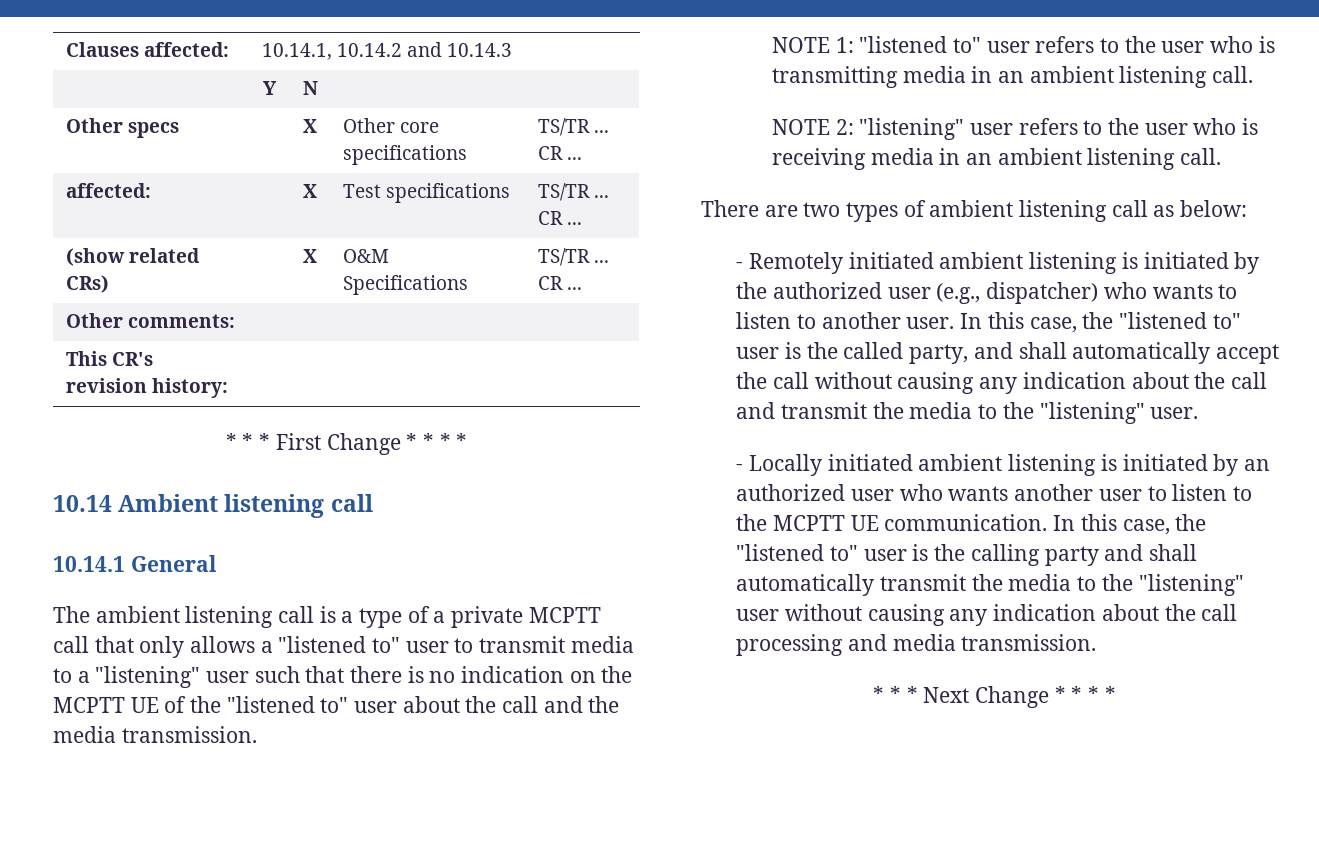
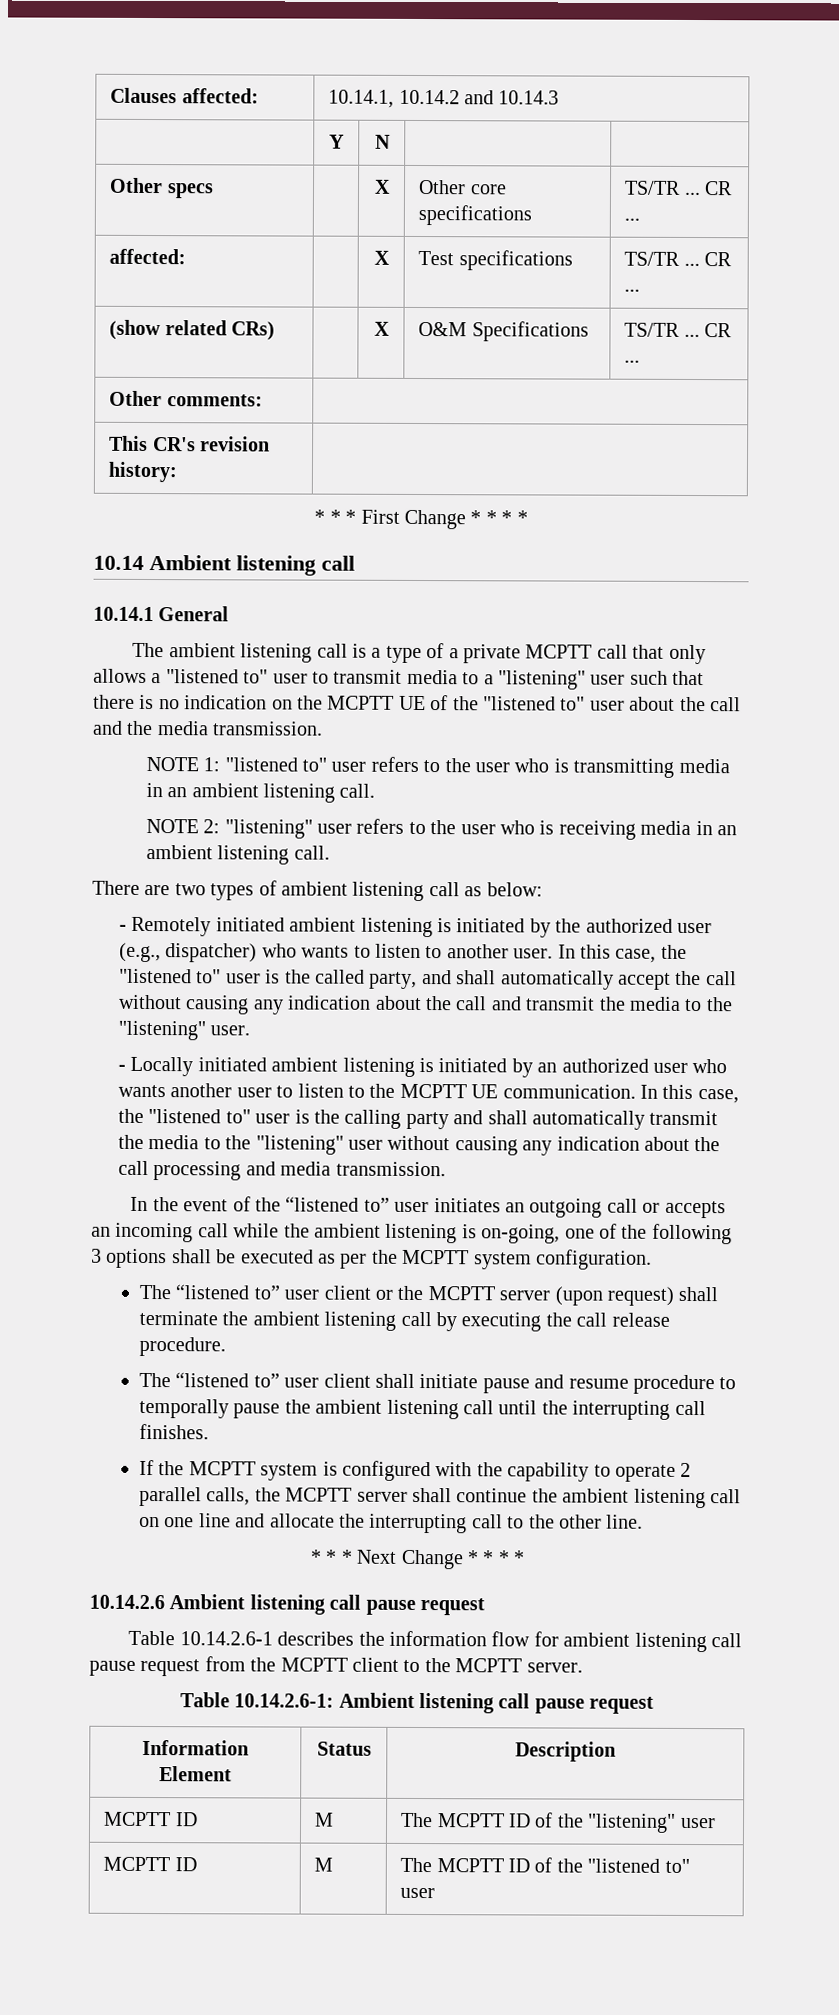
(1097, 642) none -> [130,1196,726,1219] [91,1222,732,1245] [91,1248,652,1270] [138,1284,719,1306] [138,1310,670,1332] [138,1336,226,1357] [138,1372,737,1395] [138,1398,706,1420] [138,1423,209,1440] [138,1459,692,1482] [138,1486,741,1509] [138,1513,644,1534] // In the event of the “listened to” user initiates an outgoing call or accepts an incoming call while the ambient listening is on-going, one of the following 3 options shall be executed as per the MCPTT system configuration. // The “listened to” user client or the MCPTT server (upon request) shall terminate the ambient listening call by executing the call release procedure. // The “listened to” user client shall initiate pause and resume procedure to temporally pause the ambient listening call until the interrupting call finishes. // If the MCPTT system is configured with the capability to operate 2 parallel calls, the MCPTT server shall continue the ambient listening call on one line and allocate the interrupting call to the other line.
(1116, 694) none -> [89,1594,485,1616] [128,1630,742,1653] [89,1656,583,1677] [179,1692,655,1714] [142,1739,249,1756] [159,1766,232,1782] [316,1741,372,1756] [515,1741,616,1762] [103,1811,198,1827] [314,1812,335,1827] [400,1812,716,1833] [103,1856,197,1872] [314,1857,334,1872] [400,1857,690,1873] [400,1887,436,1899] // 10.14.2.6 Ambient listening call pause request // Table 10.14.2.6-1 describes the information flow for ambient listening call pause request from the MCPTT client to the MCPTT server. // Table 10.14.2.6-1: Ambient listening call pause request // Information Element | Status | Description // MCPTT ID | M | The MCPTT ID of the "listening" user // MCPTT ID | M | The MCPTT ID of the "listened to" user

